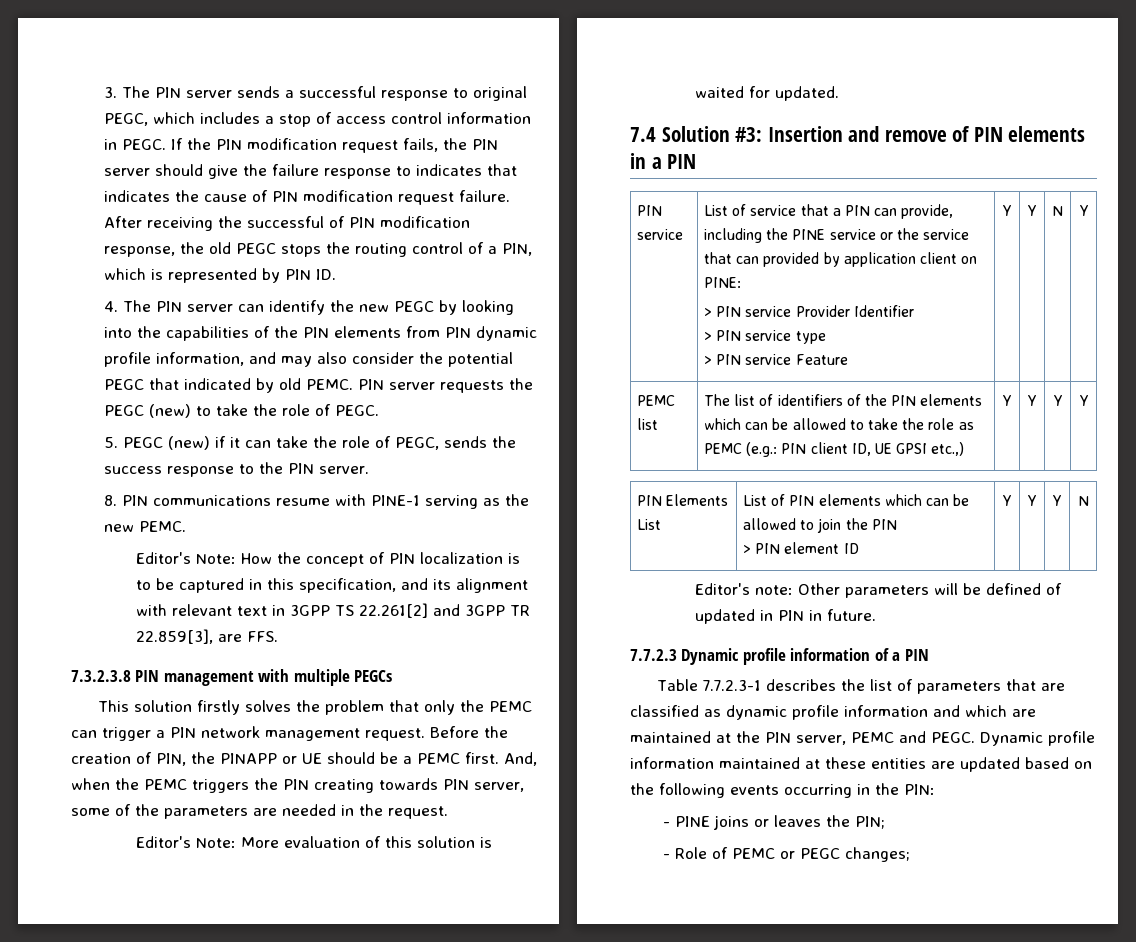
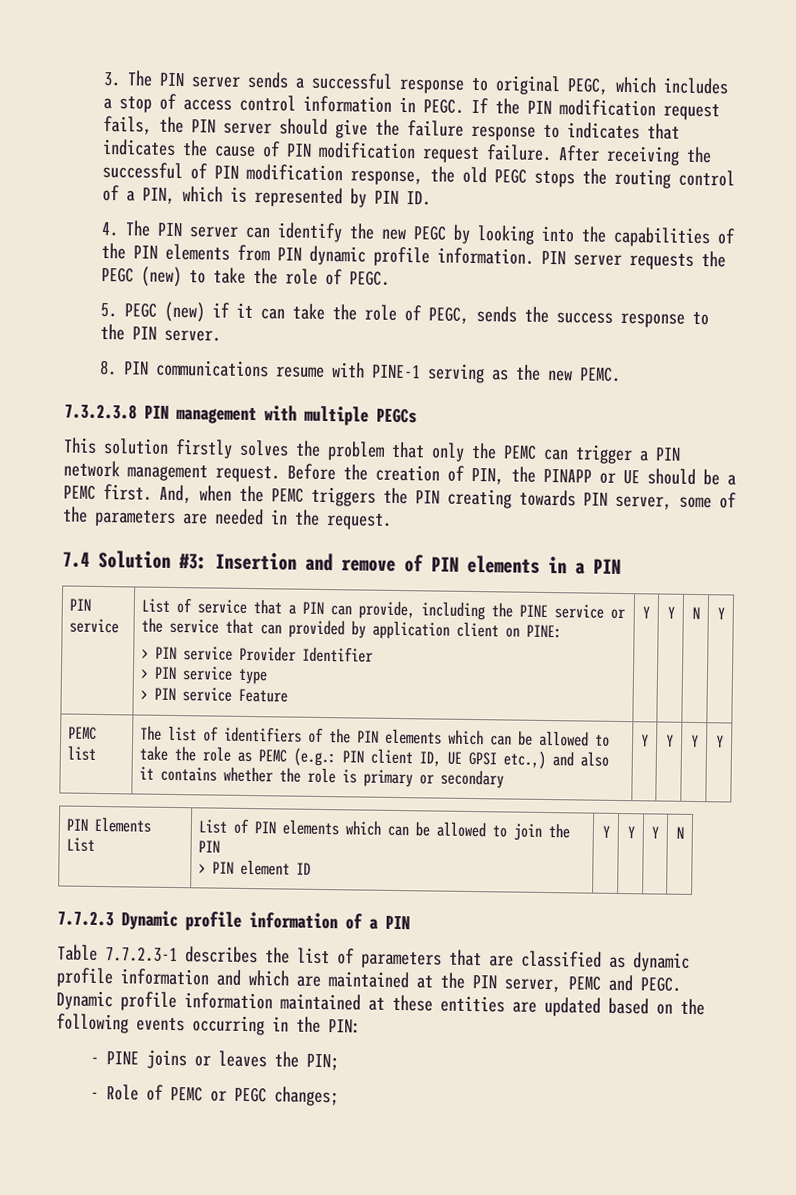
[155,352,513,367] [103,378,353,393] information, and may also consider the potential PEGC that indicated by old PEMC. -> [437,247,535,265] information.
[136,552,521,567] [136,578,529,593] [136,603,531,618] [136,629,279,644] // Editor's Note: How the concept of PIN localization is to be captured in this specification, and its alignment with relevant text in 3GPP TS 22.261[2] and 3GPP TR 22.859[3], are FFS. -> (622, 374) none
[136,836,493,848] [695,86,840,101] // Editor's Note: More evaluation of this solution is waited for updated. -> (392, 521) none
(965, 449) none -> [551,751,609,767] [138,766,504,789] and also it contains whether the role is primary or secondary
[695,583,1063,598] [695,609,877,624] // Editor's note: Other parameters will be defined of updated in PIN in future. -> (684, 832) none

